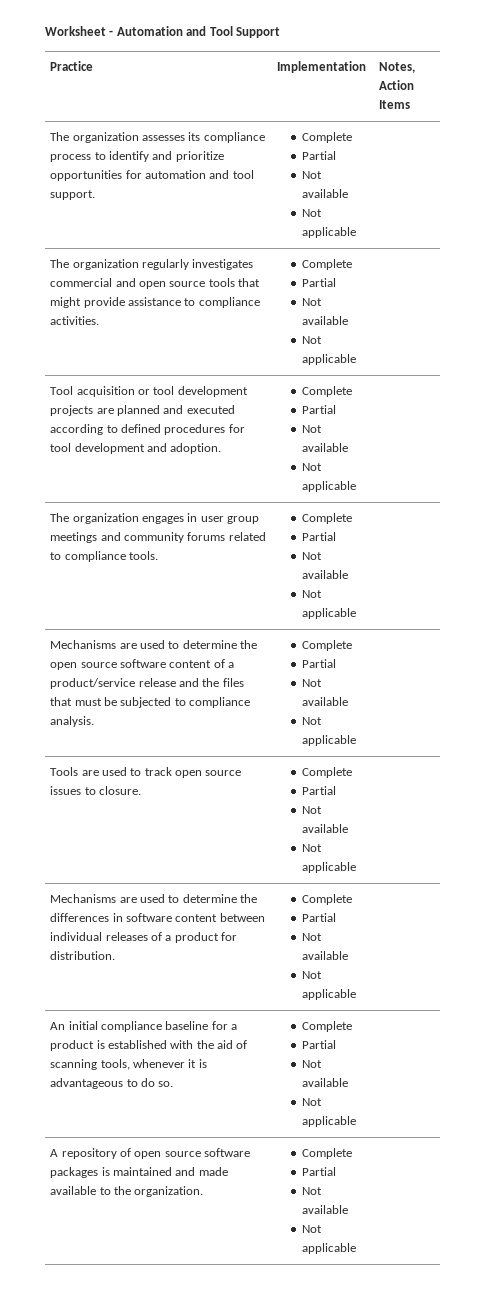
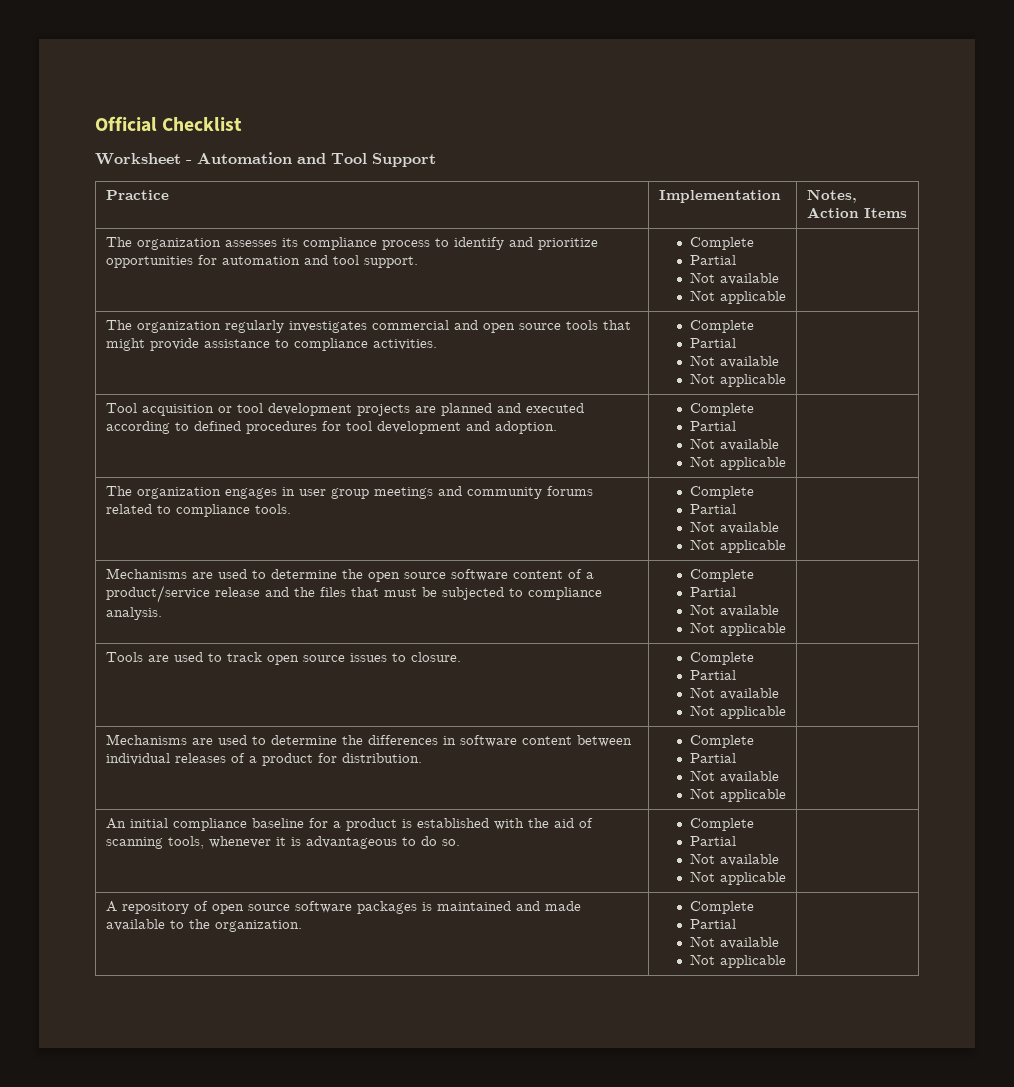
(45, 31) none -> [95,116,243,132] Official Checklist //

